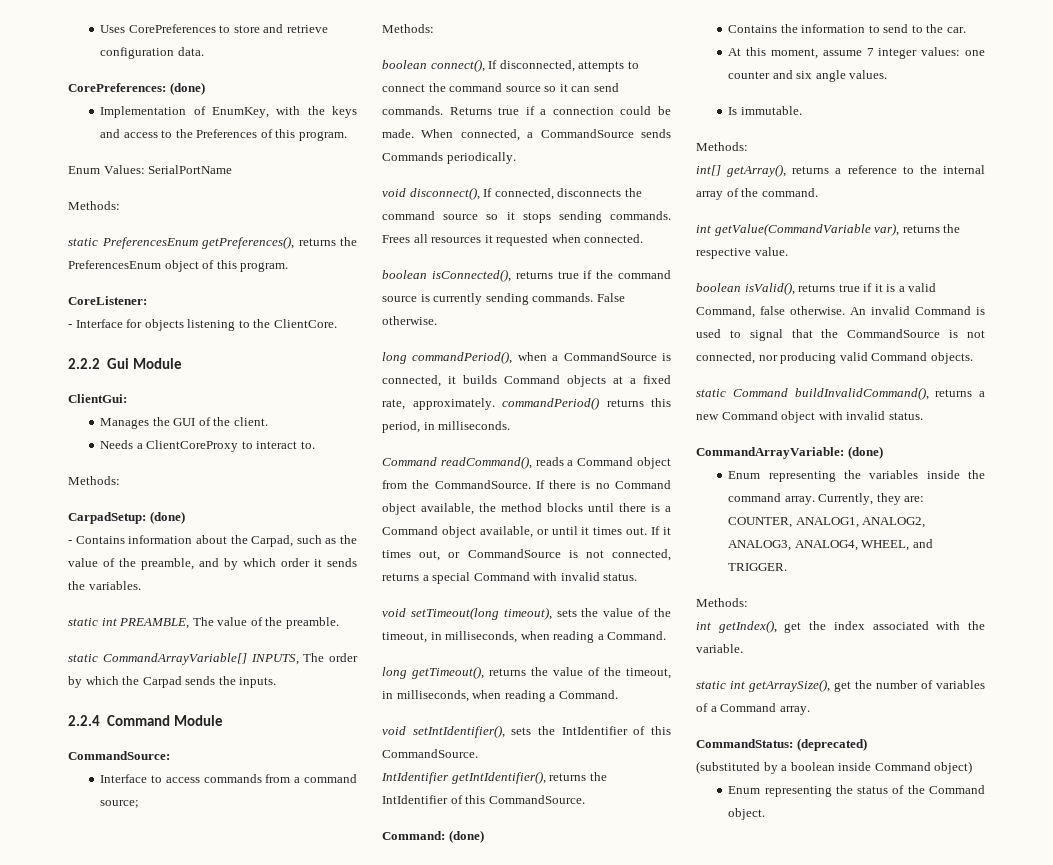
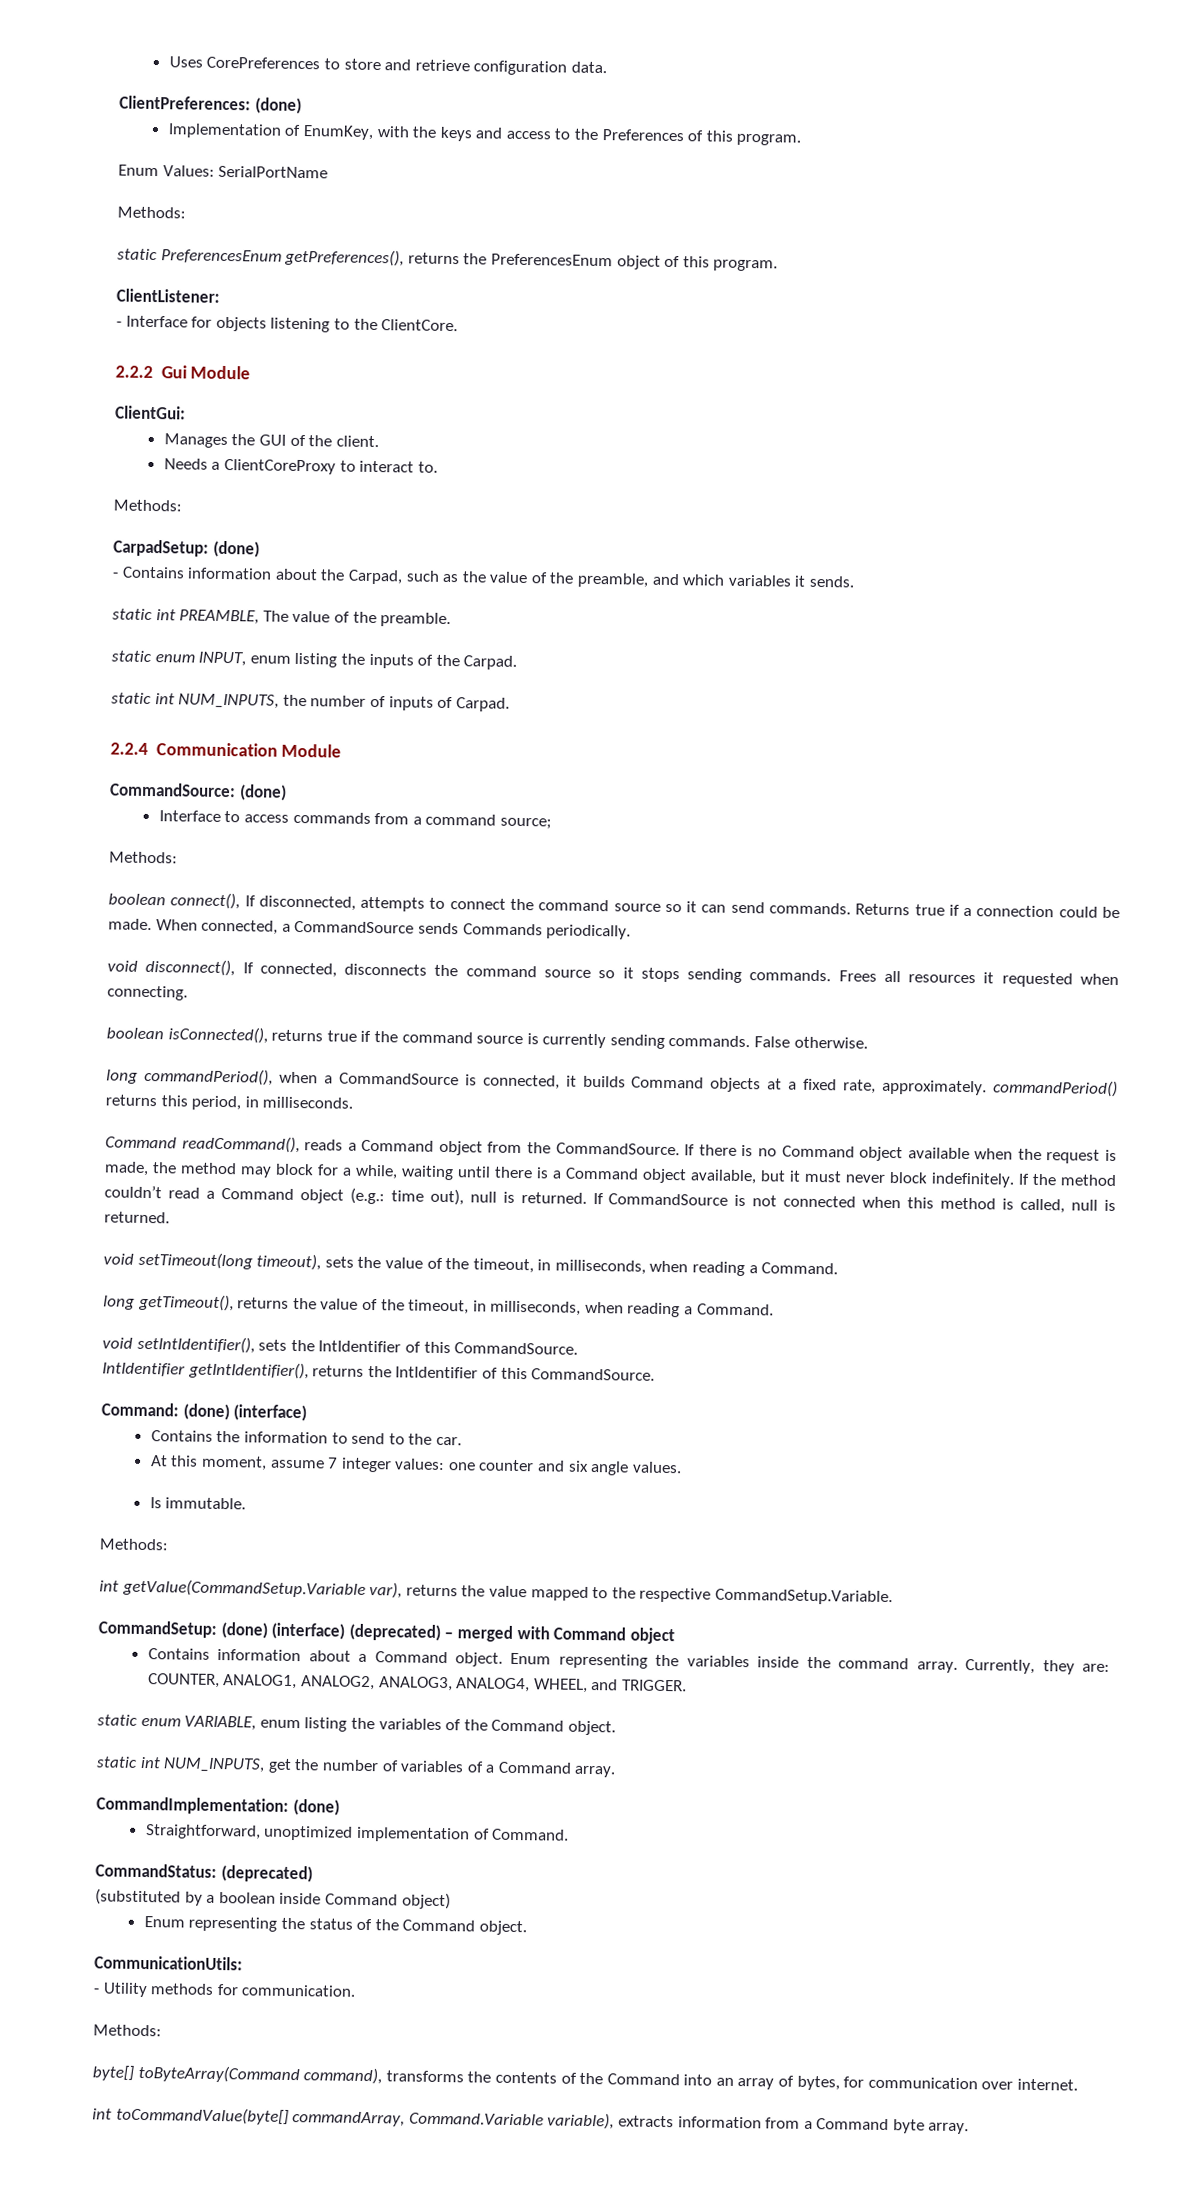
[68,83,166,92] CorePreferences: -> [119,95,251,111] ClientPreferences:
[68,296,147,305] CoreListener: -> [116,288,220,303] ClientListener:
[224,558,357,570] [68,581,141,590] by which order it sends the variables. -> [682,574,856,588] which variables it sends.
[102,653,358,665] [68,676,277,688] CommandArrayVariable[] INPUTS, The order by which the Carpad sends the inputs. -> [154,651,518,670] [111,692,510,712] enum INPUT, enum listing the inputs of the Carpad. // static int NUM_INPUTS, the number of inputs of Carpad.
[106,715,170,726] Command -> [155,742,278,757] Communication
(170, 755) none -> [238,784,287,801] (done)
[584,234,644,243] connected. -> [107,985,188,1001] connecting.
[421,503,583,515] available, the method blocks -> [907,1147,1117,1164] [104,1161,454,1181] available when the request is made, the method may block for a while, waiting
[536,526,671,535] [382,549,671,561] [382,572,638,584] or until it times out. If it times out, or CommandSource is not connected, returns a special Command with invalid status. -> [760,1170,1116,1188] [104,1185,1117,1214] [104,1211,170,1224] but it must never block indefinitely. If the method couldn’t read a Command object (e.g.: time out), null is returned. If CommandSource is not connected when this method is called, null is returned.
(484, 836) none -> [233,1404,308,1422] (interface)
[696,164,985,177] [696,188,818,200] [696,223,871,236] // int[] getArray(), returns a reference to the internal array of the command. // int getValue(CommandVariable -> [99,1578,366,1598] // int getValue(CommandSetup.Variable
[696,247,788,259] [696,282,937,295] [696,306,985,318] [696,329,985,341] [696,352,973,364] [696,387,985,400] [696,411,923,423] [696,446,883,459] respective value. // boolean isValid(), returns true if it is a valid Command, false otherwise. An invalid Command is used to signal that the CommandSource is not connected, nor producing valid Command objects. // static Command buildInvalidCommand(), returns a new Command object with invalid status. // CommandArrayVariable: (done) // -> [488,1585,893,1606] [98,1620,675,1645] [147,1648,504,1667] value mapped to the respective CommandSetup.Variable. // CommandSetup: (done) (interface) (deprecated) – merged with Command object // Contains information about a Command object.
[696,598,748,607] [696,620,985,633] [696,644,743,653] [696,679,830,692] Methods: // int getIndex(), get the index associated with the variable. // static int getArraySize(), -> [97,1714,616,1736] [96,1756,266,1773] static enum VARIABLE, enum listing the variables of the Command object. // static int NUM_INPUTS,
(810, 710) none -> [96,1796,340,1816] [144,1824,570,1843] // CommandImplementation: (done) // Straightforward, unoptimized implementation of Command.
(766, 814) none -> [94,1955,243,1971] [93,1982,357,1998] [93,2024,162,2037] [92,2064,1079,2091] [92,2106,970,2135] // CommunicationUtils: // - Utility methods for communication. // Methods: // byte[] toByteArray(Command command), transforms the contents of the Command into an array of bytes, for communication over internet. // int toCommandValue(byte[] commandArray, Command.Variable variable), extracts information from a Command byte array.

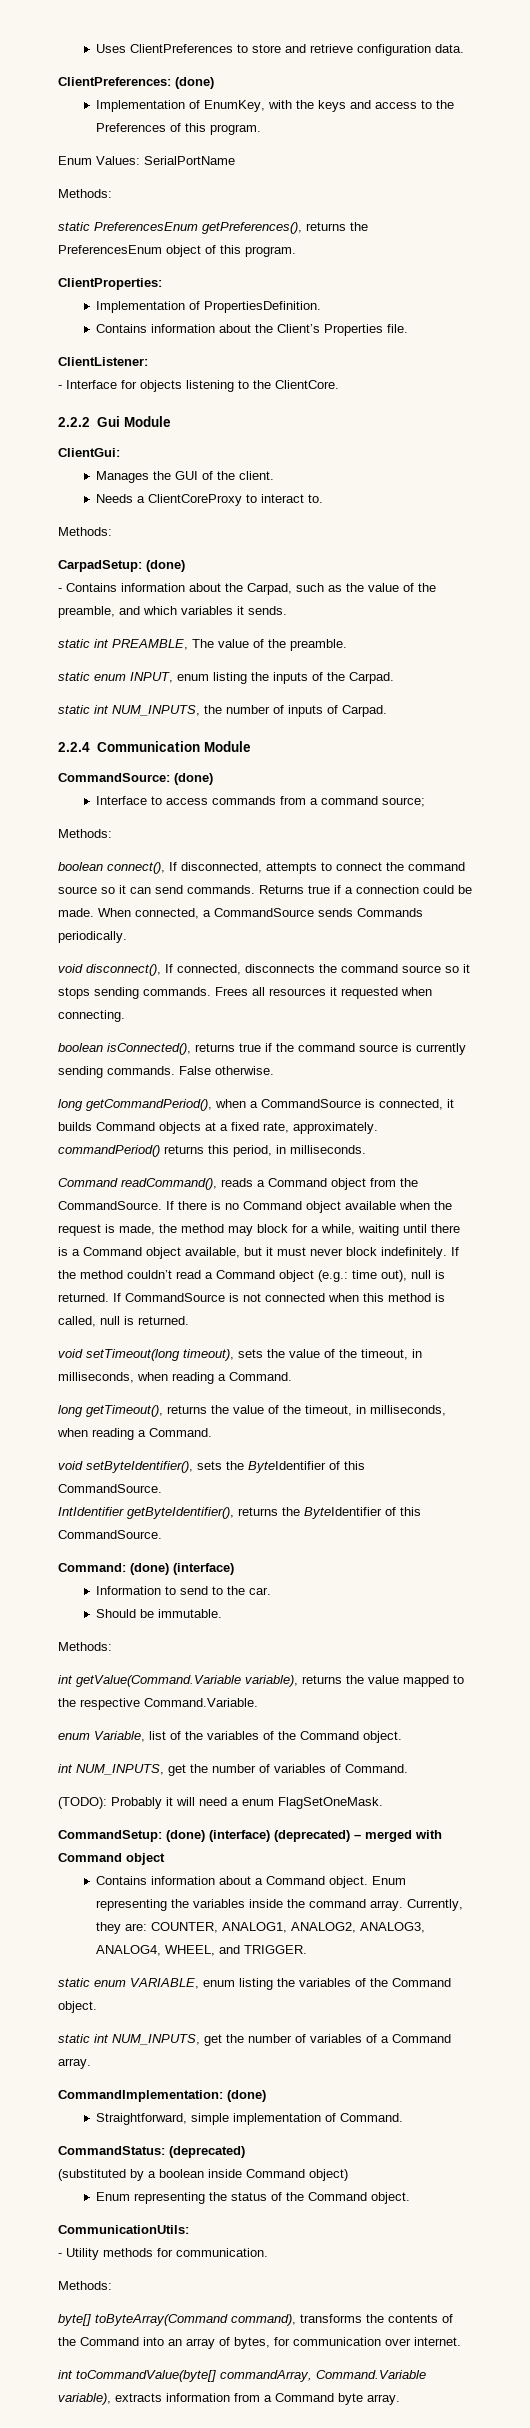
[206,56,321,70] CorePreferences -> [129,44,233,53] ClientPreferences
(779, 265) none -> [58,278,162,290] [95,301,321,313] [95,324,408,336] // ClientProperties: // Implementation of PropertiesDefinition. // Contains information about the Client’s Properties file.
[143,1067,273,1086] commandPeriod(), -> [86,1099,212,1111] getCommandPeriod(),
[136,1335,402,1354] setIntIdentifier(), sets the IntIdentifier -> [86,1461,326,1473] setByteIdentifier(), sets the ByteIdentifier
[187,1361,479,1380] getIntIdentifier(), returns the IntIdentifier -> [127,1507,382,1519] getByteIdentifier(), returns the ByteIdentifier
[150,1430,328,1444] Contains the information -> [95,1586,161,1595] Information
[149,1455,682,1476] [149,1497,162,1509] At this moment, assume 7 integer values: one counter and six angle values. // Is -> [95,1609,154,1618] Should be
[121,1578,403,1599] getValue(CommandSetup.Variable var), -> [76,1675,298,1687] getValue(Command.Variable variable),
[714,1588,893,1606] CommandSetup.Variable. -> [144,1698,258,1707] [58,1731,402,1743] [58,1764,408,1776] [58,1797,383,1809] Command.Variable. // enum Variable, list of the variables of the Command object. // int NUM_INPUTS, get the number of variables of Command. // (TODO): Probably it will need a enum FlagSetOneMask.
[263,1825,354,1841] unoptimized -> [190,2113,229,2125] simple

